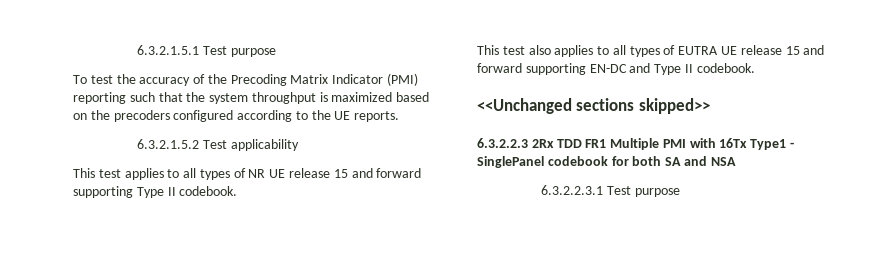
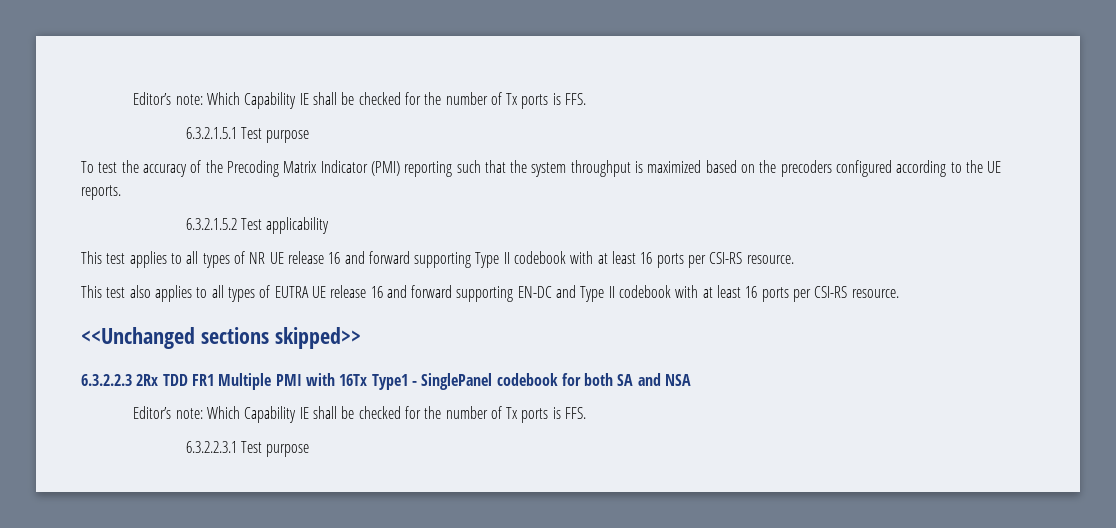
(137, 50) none -> [133,92,587,109] Editor’s note: Which Capability IE shall be checked for the number of Tx ports is FFS. //
[333,169,348,178] 15 -> [328,252,341,264] 16
[179,186,238,196] codebook. -> [514,251,794,268] codebook with at least 16 ports per CSI-RS resource.
[785,46,800,55] 15 -> [370,286,383,298] 16
[696,63,755,73] codebook. -> [619,285,899,302] codebook with at least 16 ports per CSI-RS resource.
(736, 161) none -> [133,406,587,423] // Editor’s note: Which Capability IE shall be checked for the number of Tx ports is FFS.

